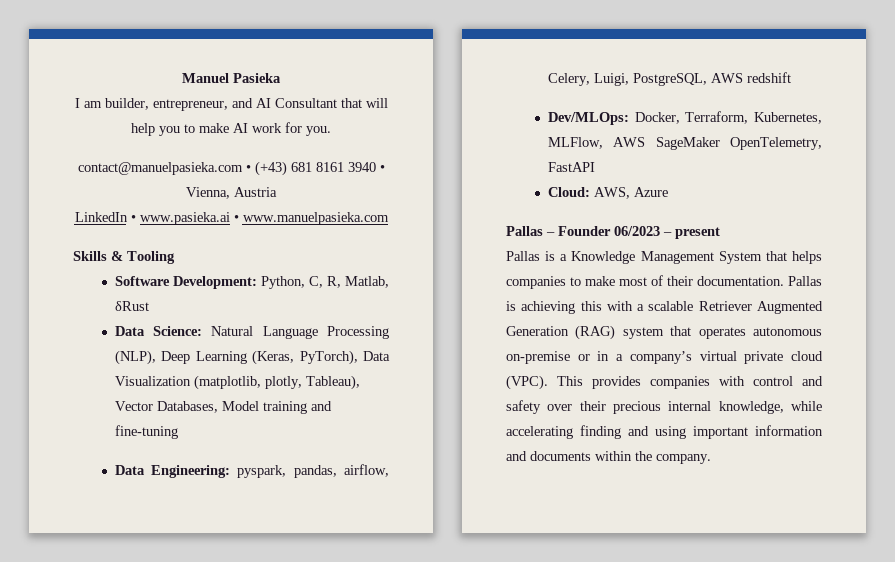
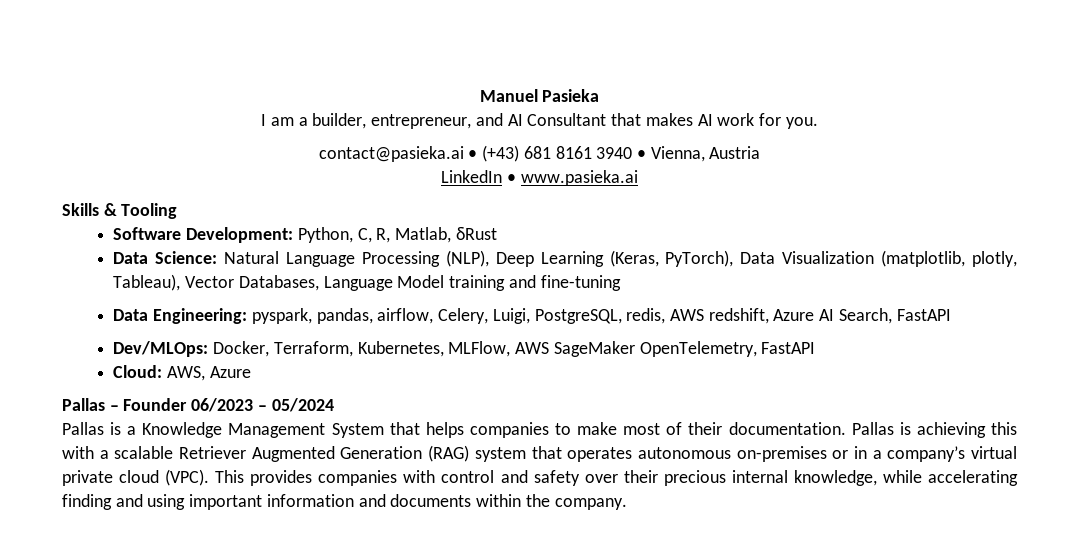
(102, 104) none -> [298,117,308,126] a
[365,98,388,108] [131,123,229,136] will help you to make -> [645,113,693,126] makes
[77,162,243,175] contact@manuelpasieka.com -> [318,146,464,162] contact@pasieka.ai
[233,212,389,225] • www.manuelpasieka.com -> (638, 178) none
(218, 407) none -> [323,276,393,291] Language
[710,72,791,83] AWS redshift -> [626,308,951,324] redis, AWS redshift, Azure AI Search, FastAPI
[675,227,720,239] present -> [271,398,334,412] 05/2024
[506,351,570,364] on-premise -> [736,446,827,462] on-premises

